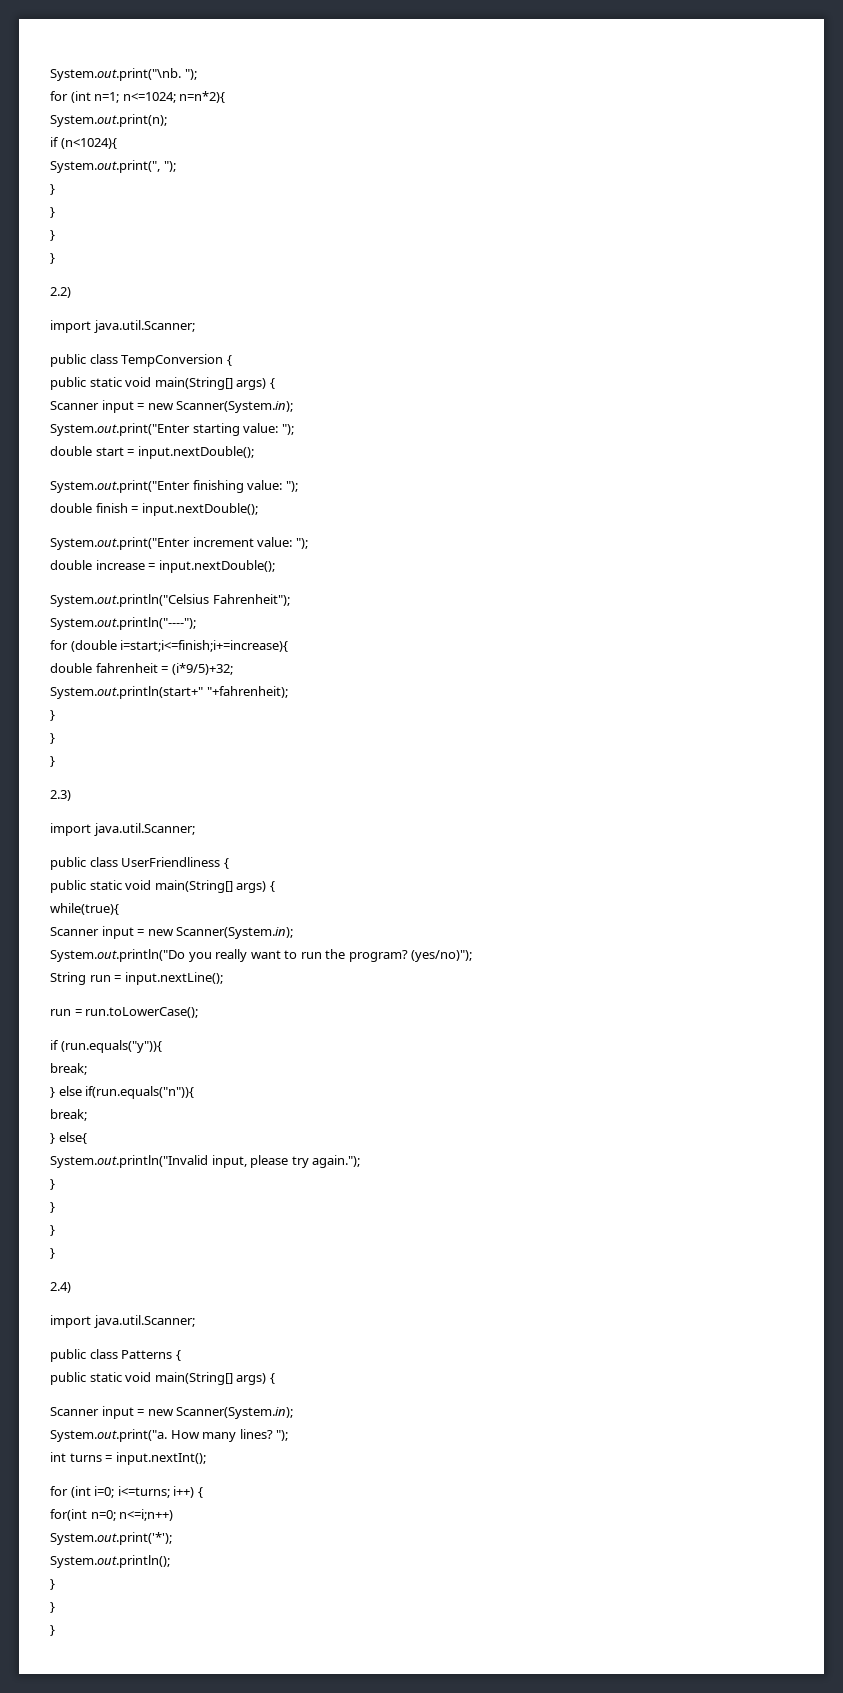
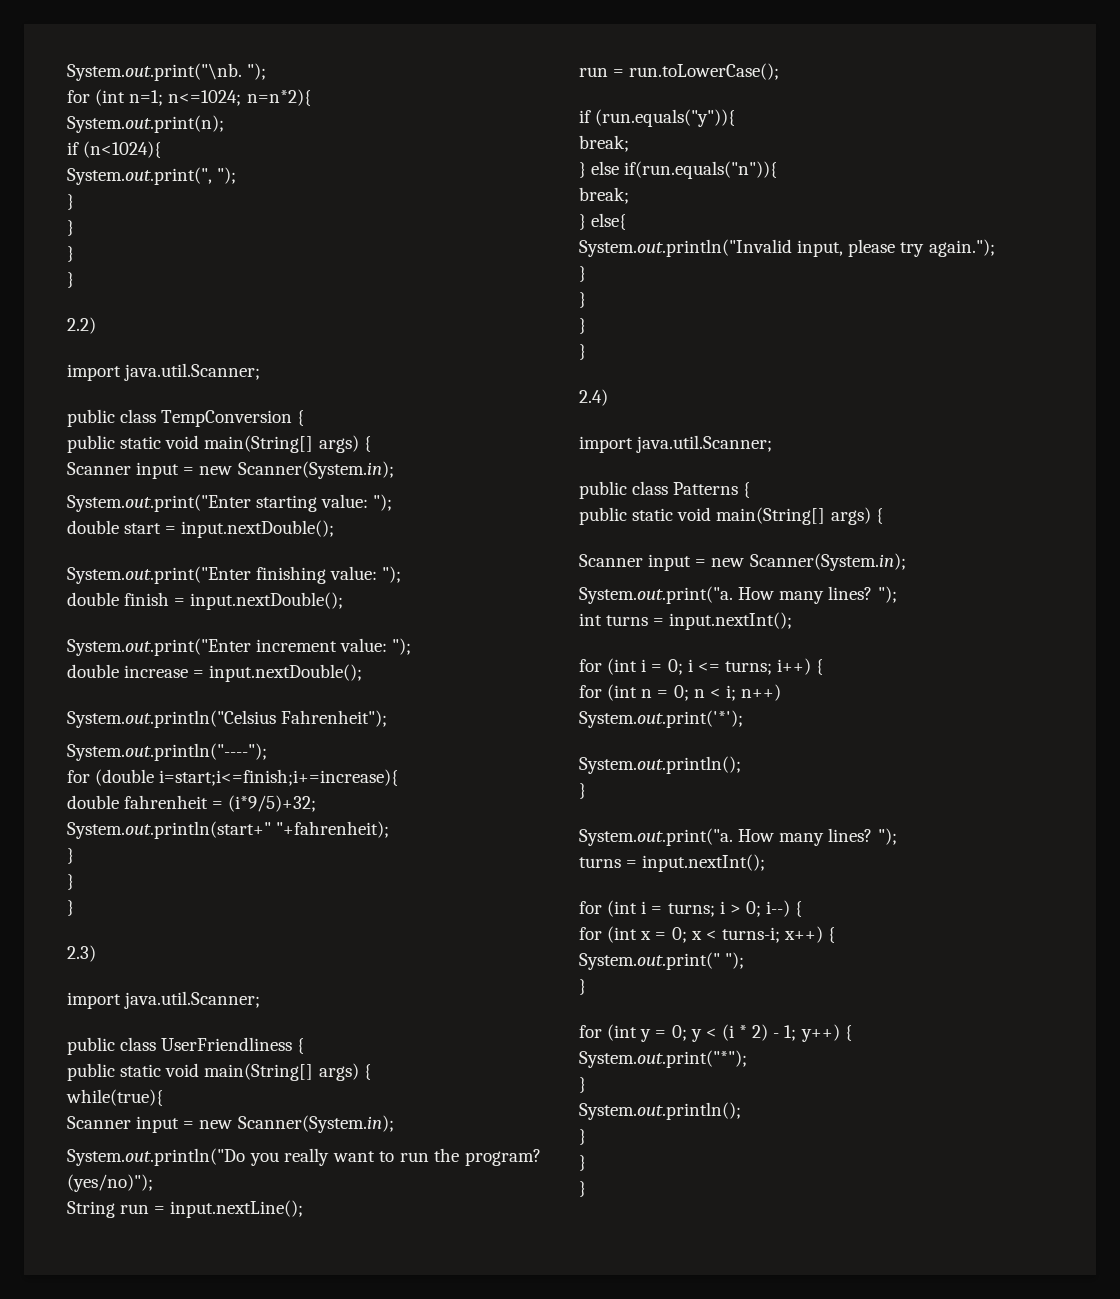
[94,1486,203,1498] [50,1509,174,1521] [50,1532,172,1545] i=0; i<=turns; i++) { // for(int n=0; n<=i;n++) // System.out.print('*'); -> [641,658,824,675] [579,684,782,701] [579,710,743,728] [579,756,741,774] [579,783,586,799] [579,828,897,846] [579,854,766,872] [579,900,803,917] [579,926,836,943] [579,952,745,970] [579,979,586,995] [579,1024,852,1042] [579,1050,747,1068] [579,1077,586,1093] i = 0; i <= turns; i++) { // for (int n = 0; n < i; n++) // System.out.print('*'); // System.out.println(); // } // System.out.print("a. How many lines? "); // turns = input.nextInt(); // for (int i = turns; i > 0; i--) { // for (int x = 0; x < turns-i; x++) { // System.out.print(" "); // } // for (int y = 0; y < (i * 2) - 1; y++) { // System.out.print("*"); // }

